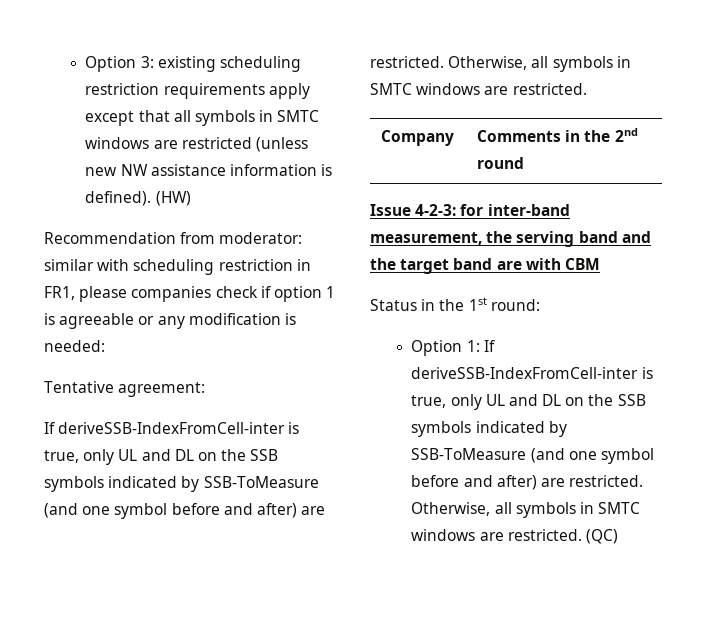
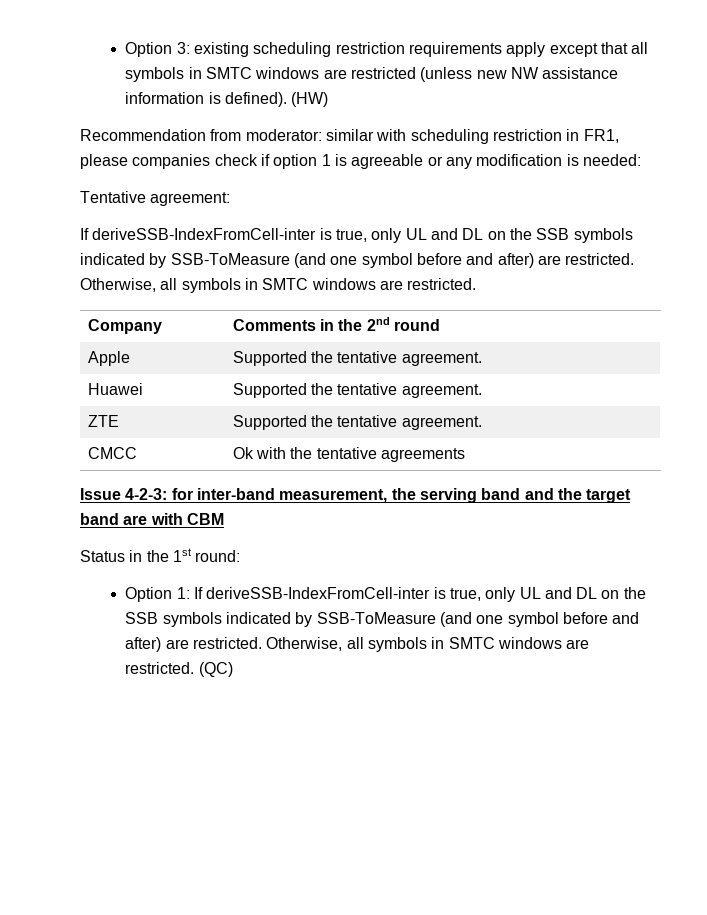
(525, 163) none -> [87,351,130,366] [232,351,482,366] [87,383,143,395] [232,383,482,398] [87,415,119,427] [232,415,482,430] [87,447,137,459] [232,447,465,462] // Apple | Supported the tentative agreement. // Huawei | Supported the tentative agreement. // ZTE | Supported the tentative agreement. // CMCC | Ok with the tentative agreements

